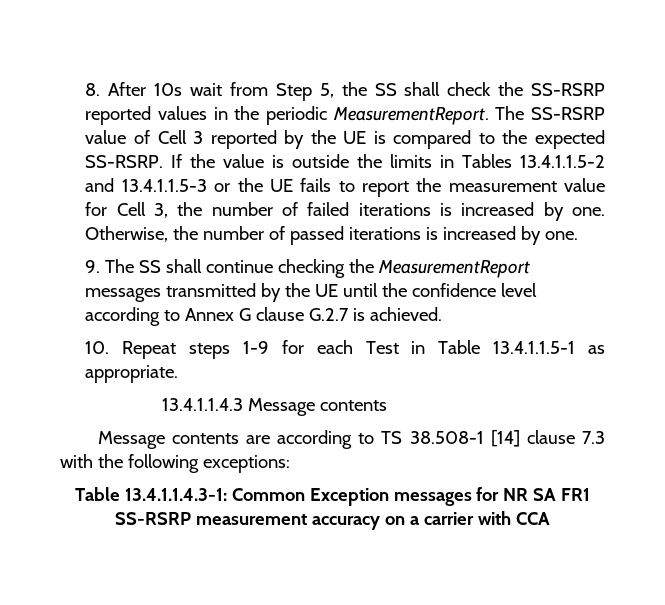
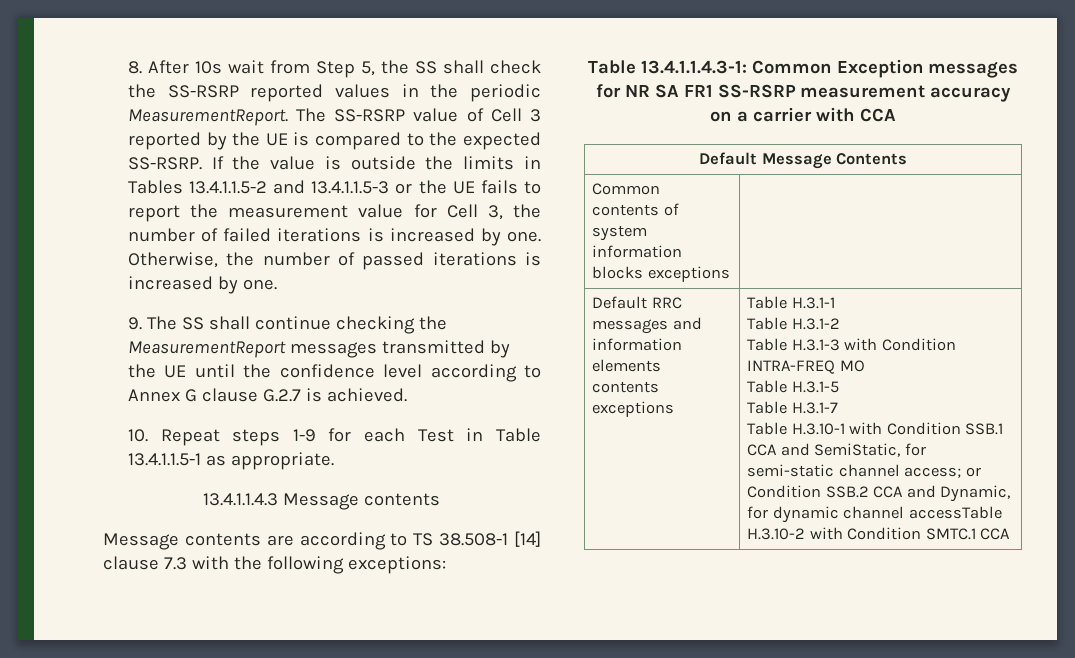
(550, 518) none -> [699,152,907,169] [592,183,661,195] [592,203,679,216] [592,225,648,241] [592,245,683,258] [592,266,730,282] [592,296,682,309] [592,317,702,334] [592,338,683,351] [592,359,662,372] [592,381,660,393] [592,401,675,417] [747,296,835,309] [747,317,840,330] [747,338,956,351] [747,360,865,374] [747,380,839,393] [747,401,838,414] [747,422,1004,435] [747,443,926,457] [747,464,981,478] [747,485,1011,502] [747,506,1002,523] [747,527,1011,540] // Default Message Contents // Common contents of system information blocks exceptions | // Default RRC messages and information elements contents exceptions | Table H.3.1-1 // Table H.3.1-2 // Table H.3.1-3 with Condition INTRA-FREQ MO // Table H.3.1-5 // Table H.3.1-7 // Table H.3.10-1 with Condition SSB.1 CCA and SemiStatic, for semi-static channel access; or Condition SSB.2 CCA and Dynamic, for dynamic channel accessTable H.3.10-2 with Condition SMTC.1 CCA

